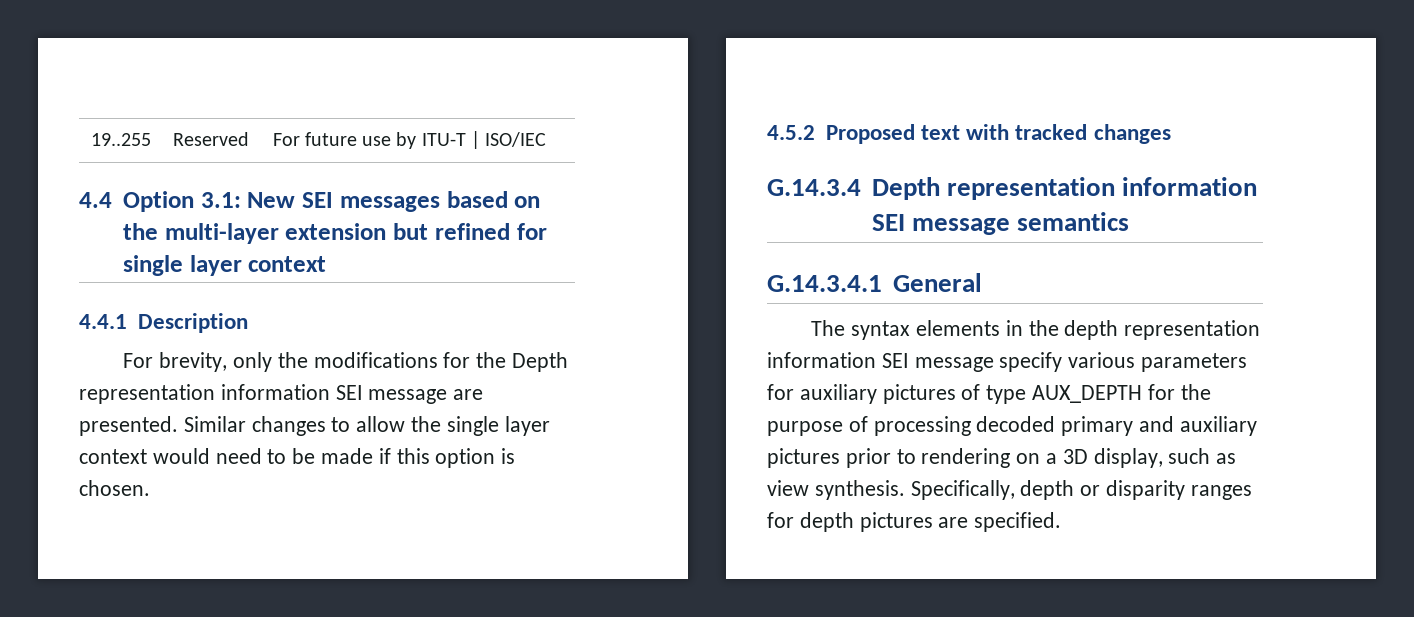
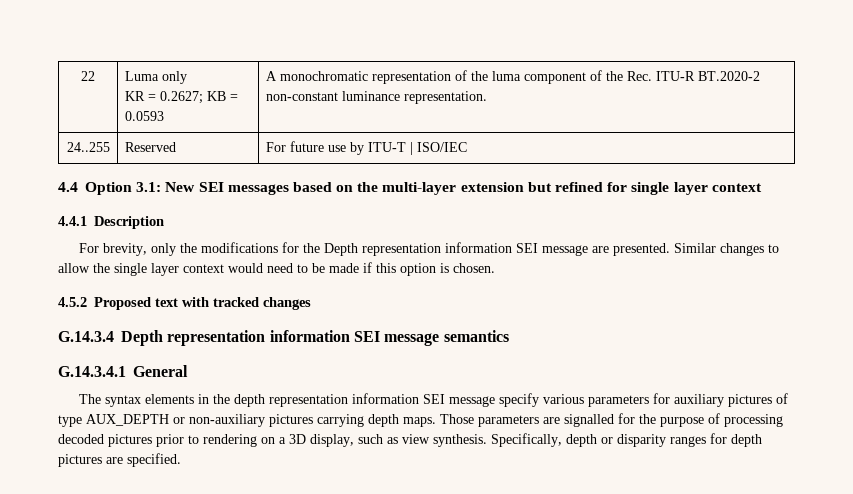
[91,133,151,146] 19..255 -> [81,71,95,81] [124,71,187,84] [124,91,238,104] [124,111,164,121] [265,70,760,84] [265,91,487,104] [66,142,110,152] 22 | Luma only // KR = 0.2627; KB = 0.0593 | A monochromatic representation of the luma component of the Rec. ITU-R BT.2020-2 non-constant luminance representation. // 24..255
(1143, 394) none -> [173,414,614,427] or non-auxiliary pictures carrying depth maps. Those parameters are signalled
[1061,416,1257,436] primary and auxiliary -> (104, 439) none

